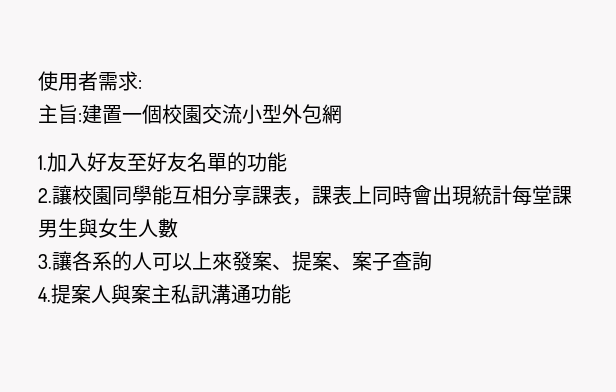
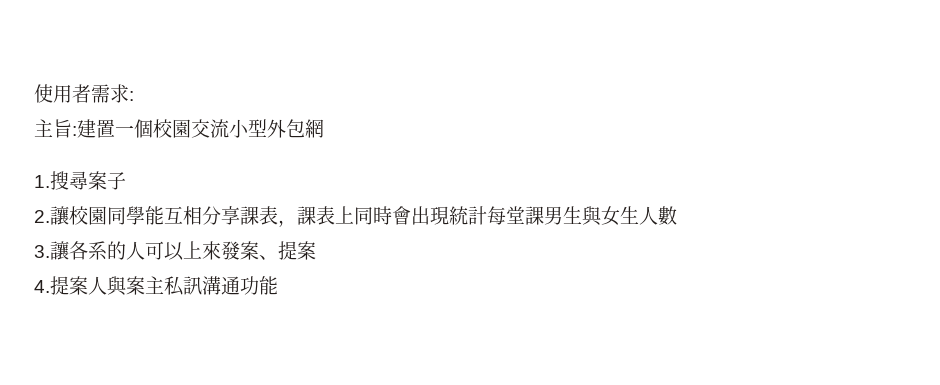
[47,152,287,172] 加入好友至好友名單的功能 -> [50,171,126,190] 搜尋案子
[332,251,432,271] 、案子查詢 -> (316, 250) none

